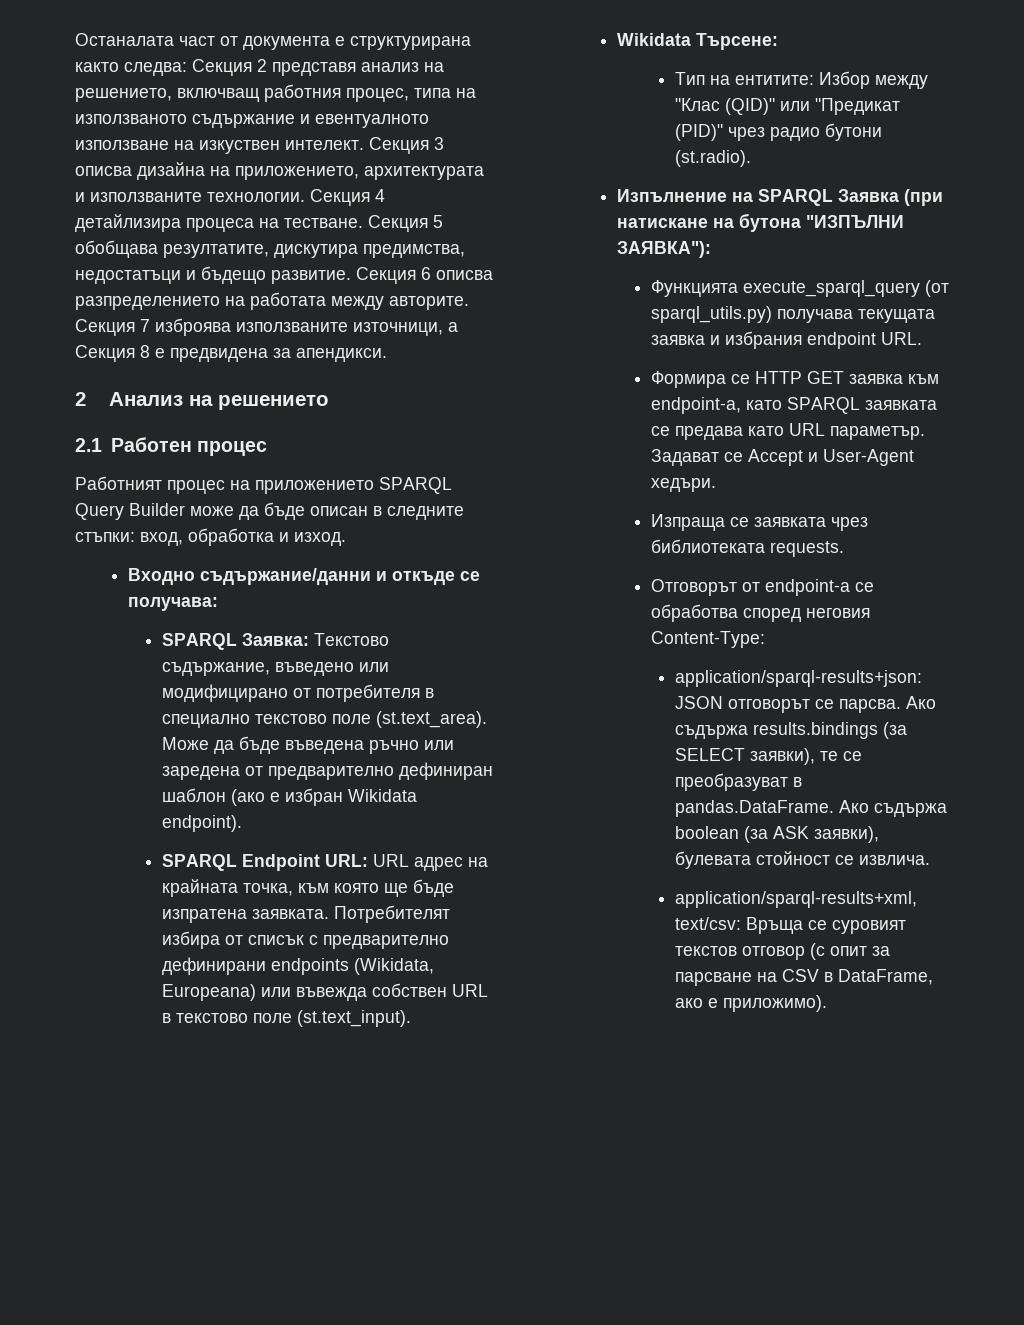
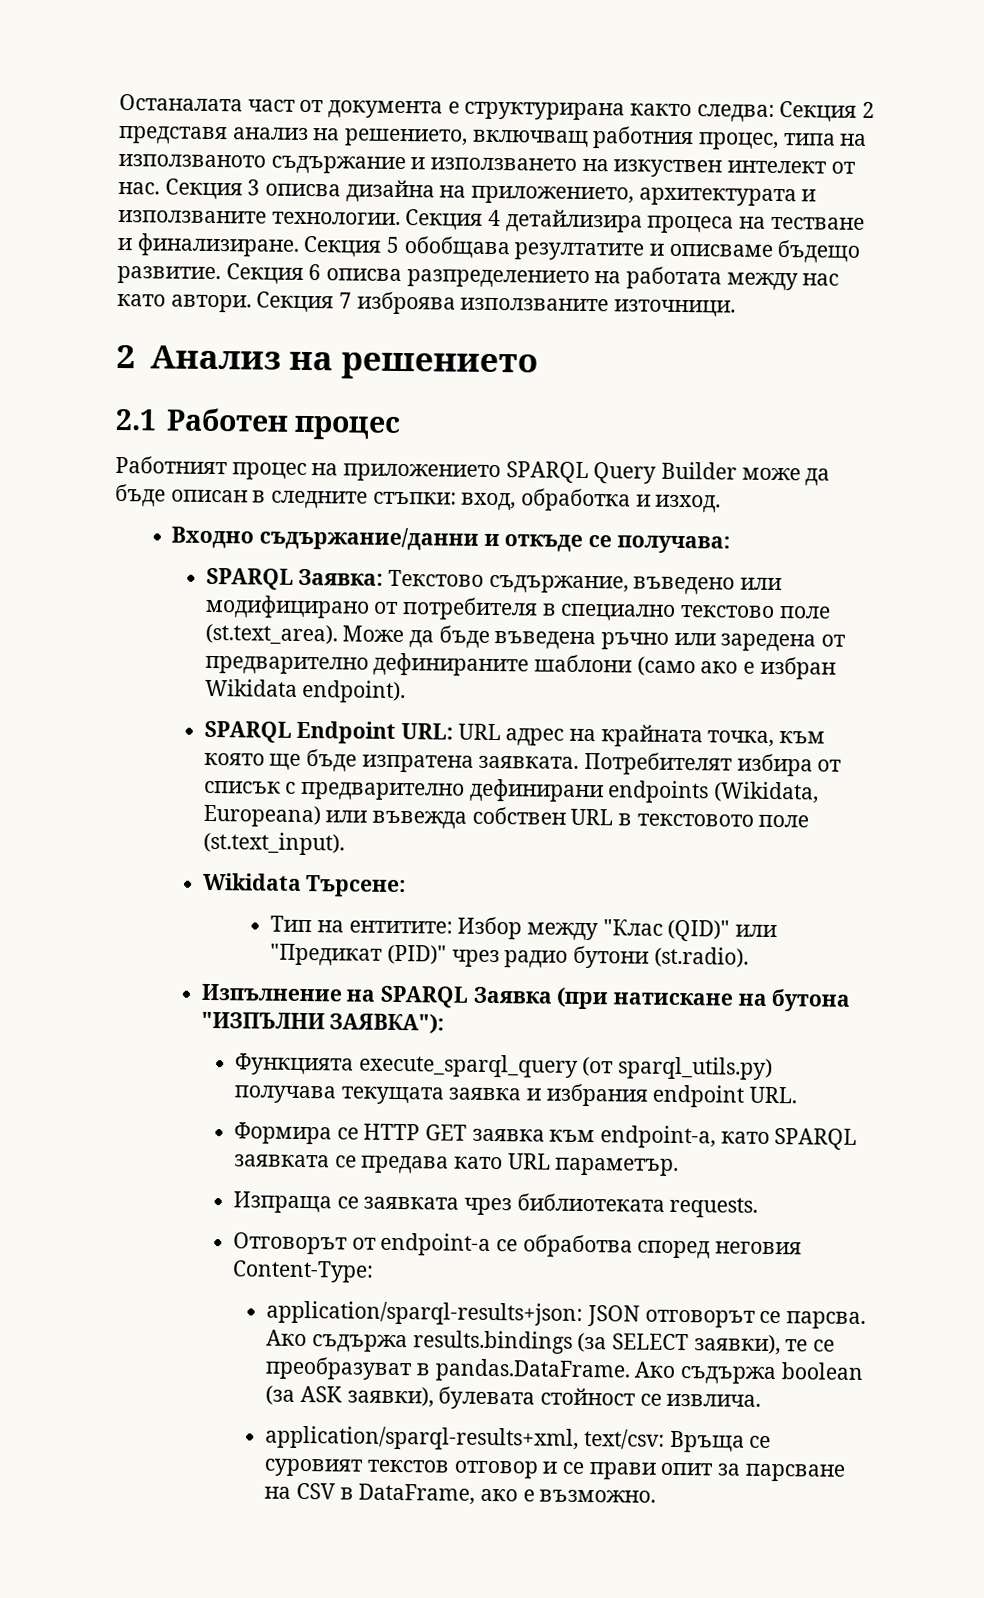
[315,114,429,128] [75,140,364,154] евентуалното използване на изкуствен интелект. -> [430,157,856,178] [118,181,160,195] използването на изкуствен интелект от нас.
[284,215,443,232] [75,240,465,258] [75,270,196,284] тестване. Секция 5 обобщава резултатите, дискутира предимства, недостатъци и -> [770,216,865,230] [117,233,773,261] тестване и финализиране. Секция 5 обобщава резултатите и описваме
[389,296,469,310] авторите. -> [802,273,840,286] [117,293,252,313] нас като автори.
[353,322,458,336] [75,345,387,362] източници, а Секция 8 е предвидена за апендикси. -> [614,299,737,317] източници.
[398,762,493,780] [161,788,265,806] дефиниран шаблон (ако -> [373,652,739,677] дефинираните шаблони (само ако
[175,1013,248,1023] текстово -> [636,813,754,827] текстовото
[650,449,914,466] [650,478,716,492] Задават се Accept и User-Agent хедъри. -> (680, 1167) none
[809,943,825,960] (с -> [542,1461,656,1480] и се прави
[722,995,827,1012] приложимо). -> [539,1489,657,1503] възможно.

